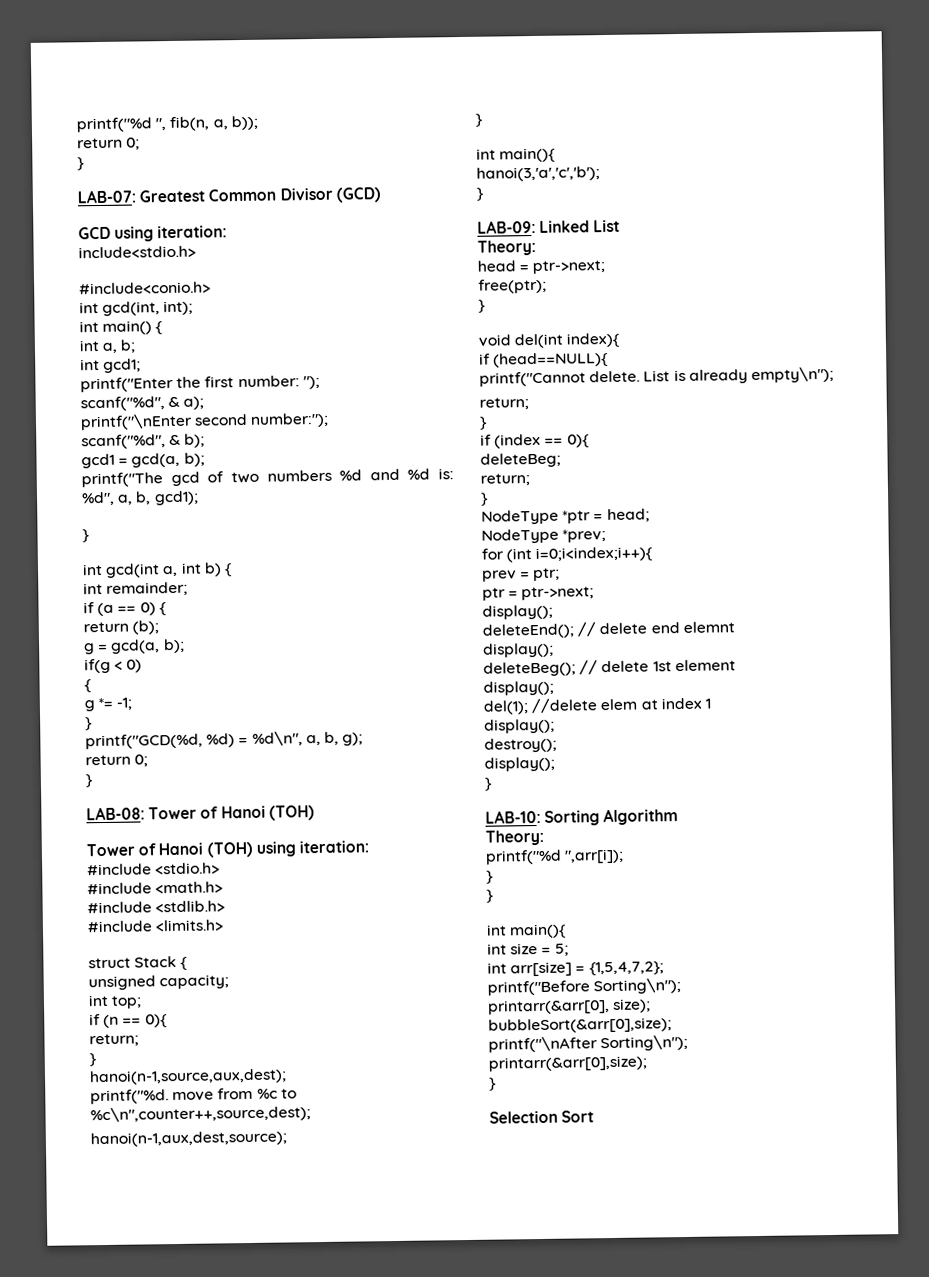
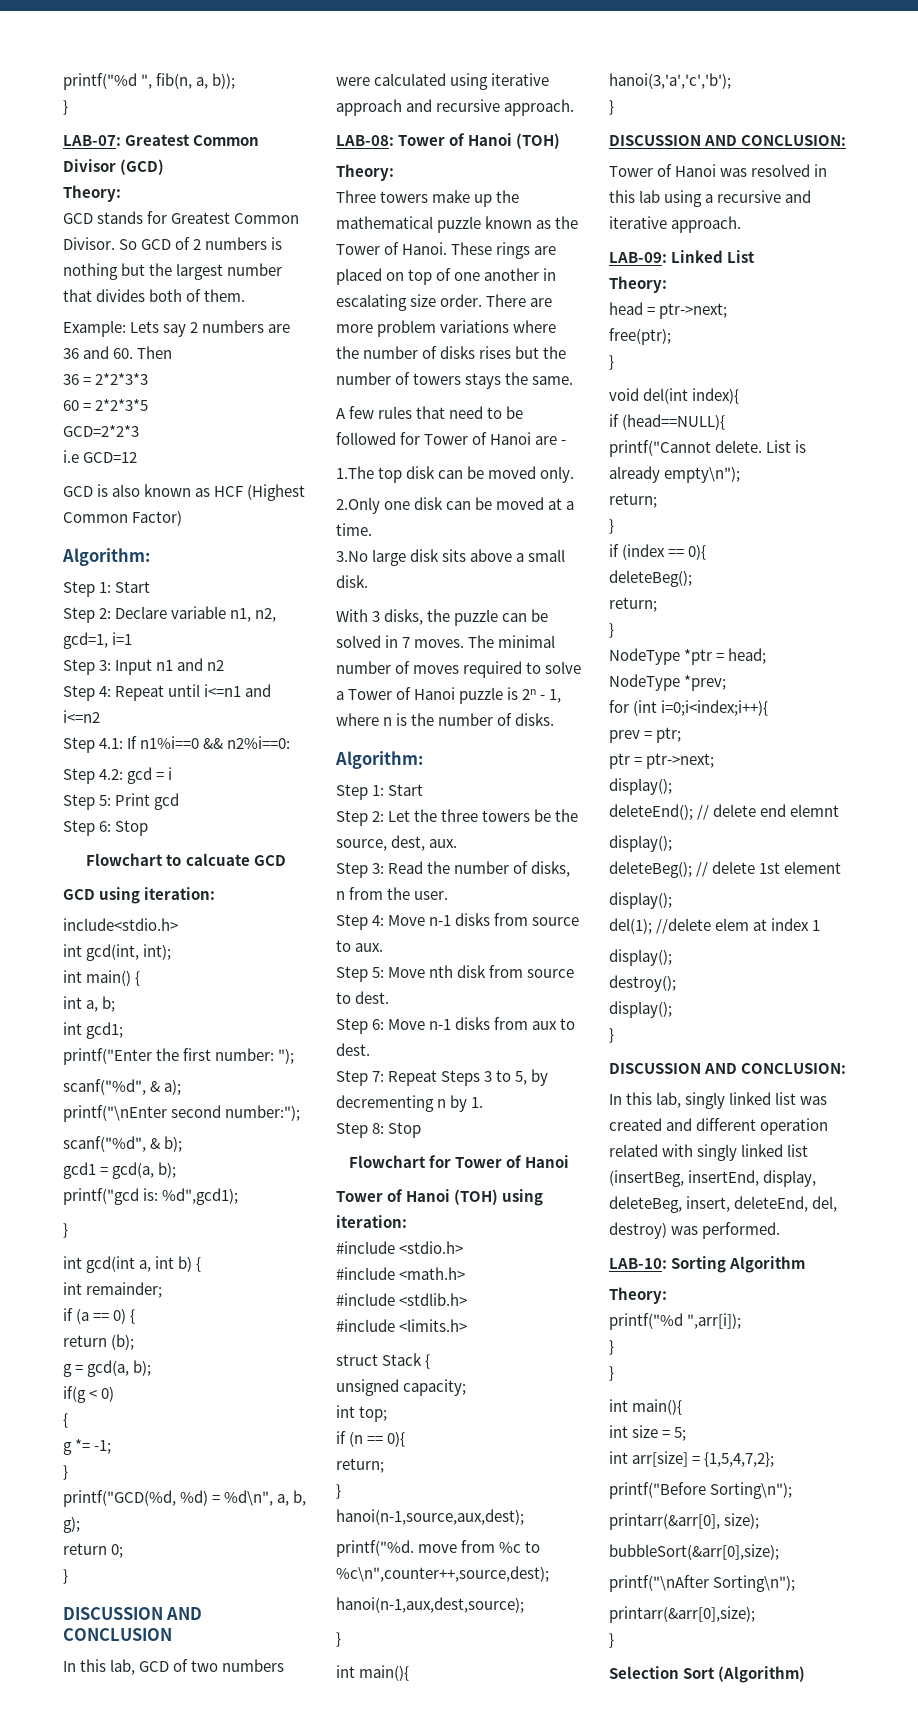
[77,137,141,150] // return 0; -> (236, 81) none
(381, 195) none -> [63,185,121,202] [63,211,300,224] [63,237,283,250] [63,263,283,280] [63,289,246,302] [63,320,291,337] [63,346,173,359] [63,373,149,385] [63,399,149,411] [63,425,139,437] [63,450,138,463] [63,484,306,501] [63,510,183,526] [62,548,150,566] [63,581,151,597] [63,606,277,623] [63,632,133,649] [63,658,225,675] [63,684,272,701] [63,710,100,723] [63,736,291,753] [63,767,173,784] [63,793,180,810] [63,820,149,836] [86,853,286,866] // Theory: // GCD stands for Greatest Common Divisor. So GCD of 2 numbers is nothing but the largest number that divides both of them. // Example: Lets say 2 numbers are 36 and 60. Then // 36 = 2*2*3*3 // 60 = 2*2*3*5 // GCD=2*2*3 // i.e GCD=12 // GCD is also known as HCF (Highest Common Factor) // Algorithm: // Step 1: Start // Step 2: Declare variable n1, n2, gcd=1, i=1 // Step 3: Input n1 and n2 // Step 4: Repeat until i<=n1 and i<=n2 // Step 4.1: If n1%i==0 && n2%i==0: // Step 4.2: gcd = i // Step 5: Print gcd // Step 6: Stop // Flowchart to calcuate GCD
[79,281,211,295] // #include<conio.h> -> (178, 924) none
[81,468,454,488] [81,490,199,506] printf("The gcd of two numbers %d and %d is: %d", a, b, gcd1); -> [63,1188,239,1205] printf("gcd is: %d",gcd1);
(94, 781) none -> [63,1607,203,1620] [63,1628,172,1641] [63,1659,285,1675] [336,73,550,90] [336,99,575,116] // DISCUSSION AND CONCLUSION // In this lab, GCD of two numbers were calculated using iterative approach and recursive approach.
(315, 813) none -> [336,164,394,181] [336,190,520,207] [336,216,579,233] [336,242,557,259] [336,268,557,285] [336,294,553,311] [336,320,557,337] [336,346,567,359] [336,372,574,389] [336,406,524,419] [336,432,567,445] [336,466,575,483] [336,497,575,514] [336,523,372,536] [336,549,566,566] [336,575,368,588] [336,609,549,626] [336,635,556,648] [336,661,582,678] [336,687,562,704] [336,713,555,726] [335,751,423,769] [336,784,424,800] [336,809,579,826] [336,835,458,851] [336,861,571,878] [336,887,449,900] [336,913,580,930] [336,940,384,952] [336,965,575,982] [336,991,390,1004] [336,1017,576,1034] [336,1043,370,1056] [336,1069,549,1086] [336,1095,484,1112] [336,1122,422,1138] [348,1155,570,1168] // Theory: // Three towers make up the mathematical puzzle known as the Tower of Hanoi. These rings are placed on top of one another in escalating size order. There are more problem variations where the number of disks rises but the number of towers stays the same. // A few rules that need to be followed for Tower of Hanoi are - // 1.The top disk can be moved only. // 2.Only one disk can be moved at a time. // 3.No large disk sits above a small disk. // With 3 disks, the puzzle can be solved in 7 moves. The minimal number of moves required to solve a Tower of Hanoi puzzle is 2n - 1, where n is the number of disks. // Algorithm: // Step 1: Start // Step 2: Let the three towers be the source, dest, aux. // Step 3: Read the number of disks, n from the user. // Step 4: Move n-1 disks from source to aux. // Step 5: Move nth disk from source to dest. // Step 6: Move n-1 disks from aux to dest. // Step 7: Repeat Steps 3 to 5, by decrementing n by 1. // Step 8: Stop // Flowchart for Tower of Hanoi
(484, 194) none -> [609,135,847,146] [609,164,828,177] [609,190,812,207] [609,216,742,233] // DISCUSSION AND CONCLUSION: // Tower of Hanoi was resolved in this lab using a recursive and iterative approach.
[480,452,561,468] deleteBeg; -> [609,570,692,587] deleteBeg();
(493, 784) none -> [609,1063,847,1074] [609,1092,828,1109] [609,1118,829,1135] [609,1144,809,1161] [609,1170,817,1187] [609,1196,838,1213] [609,1222,781,1239] // DISCUSSION AND CONCLUSION: // In this lab, singly linked list was created and different operation related with singly linked list (insertBeg, insertEnd, display, deleteBeg, insert, deleteEnd, del, destroy) was performed.
(595, 1116) none -> [718,1666,806,1683] (Algorithm)

